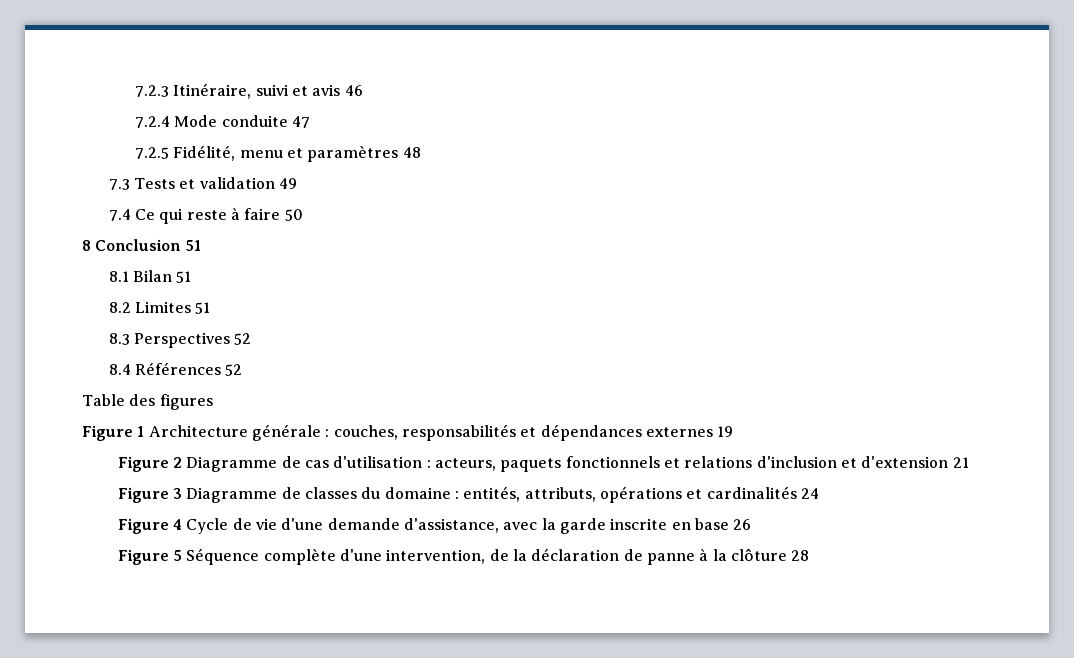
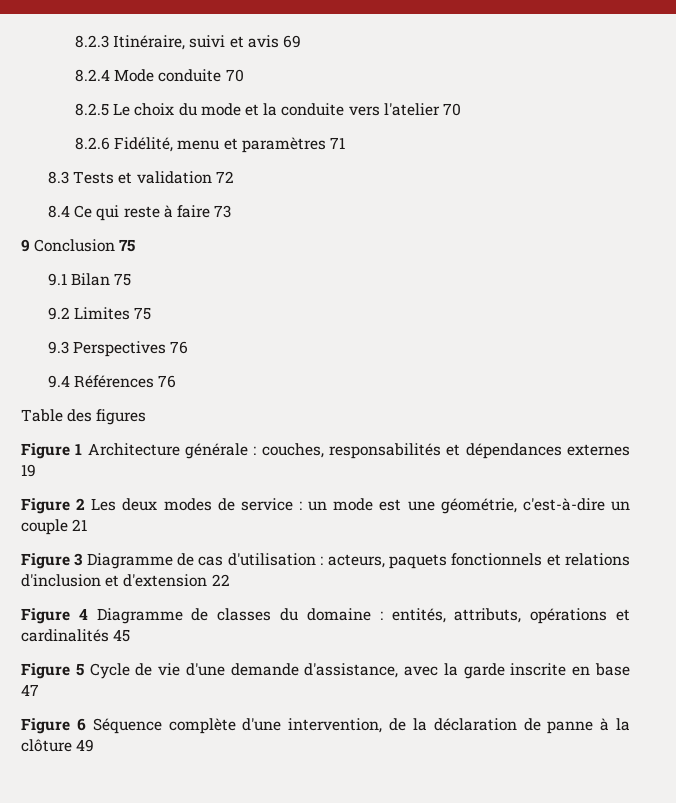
[135,85,170,97] 7.2.3 -> [75,35,110,48] 8.2.3
[344,85,363,96] [135,115,311,128] [135,147,170,159] 46 // 7.2.4 Mode conduite 47 // 7.2.5 -> [283,35,302,48] [75,69,244,82] [75,103,461,116] [75,137,111,150] 69 // 8.2.4 Mode conduite 70 // 8.2.5 Le choix du mode et la conduite vers l'atelier 70 // 8.2.6
[402,147,421,158] [108,179,130,190] 48 // 7.3 -> [330,137,346,149] [48,171,70,184] 71 // 8.3
[278,178,297,189] [108,209,131,221] 49 // 7.4 -> [215,171,234,183] [48,205,71,218] 72 // 8.4
[284,209,303,221] [82,239,201,251] [108,270,192,283] [108,301,211,314] [108,332,252,348] [108,362,243,376] 50 // 8 Conclusion 51 // 8.1 Bilan 51 // 8.2 Limites 51 // 8.3 Perspectives 52 // 8.4 Références 52 -> [214,205,232,218] [21,239,136,252] [48,273,132,286] [48,307,152,320] [48,341,189,357] [48,375,177,388] 73 // 9 Conclusion 75 // 9.1 Bilan 75 // 9.2 Limites 75 // 9.3 Perspectives 76 // 9.4 Références 76
(183, 462) none -> [91,498,631,514] [21,519,88,535] [21,553,84,569] Les deux modes de service : un mode est une géométrie, c'est-à-dire un couple 21 // Figure 3
[952,457,969,468] [117,487,183,503] 21 // Figure 3 -> [211,574,230,586] [21,608,88,624] 22 // Figure 4
[800,488,819,499] [117,518,183,534] 24 // Figure 4 -> [113,629,131,642] [21,663,84,679] 45 // Figure 5
[733,519,752,530] [117,549,183,565] 26 // Figure 5 -> [21,684,39,696] [21,718,86,734] 47 // Figure 6
[791,550,810,561] 28 -> [76,739,95,752] 49

